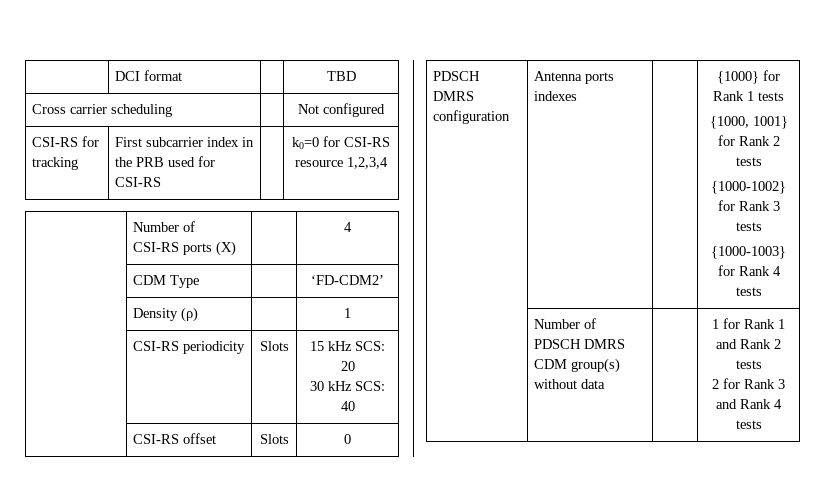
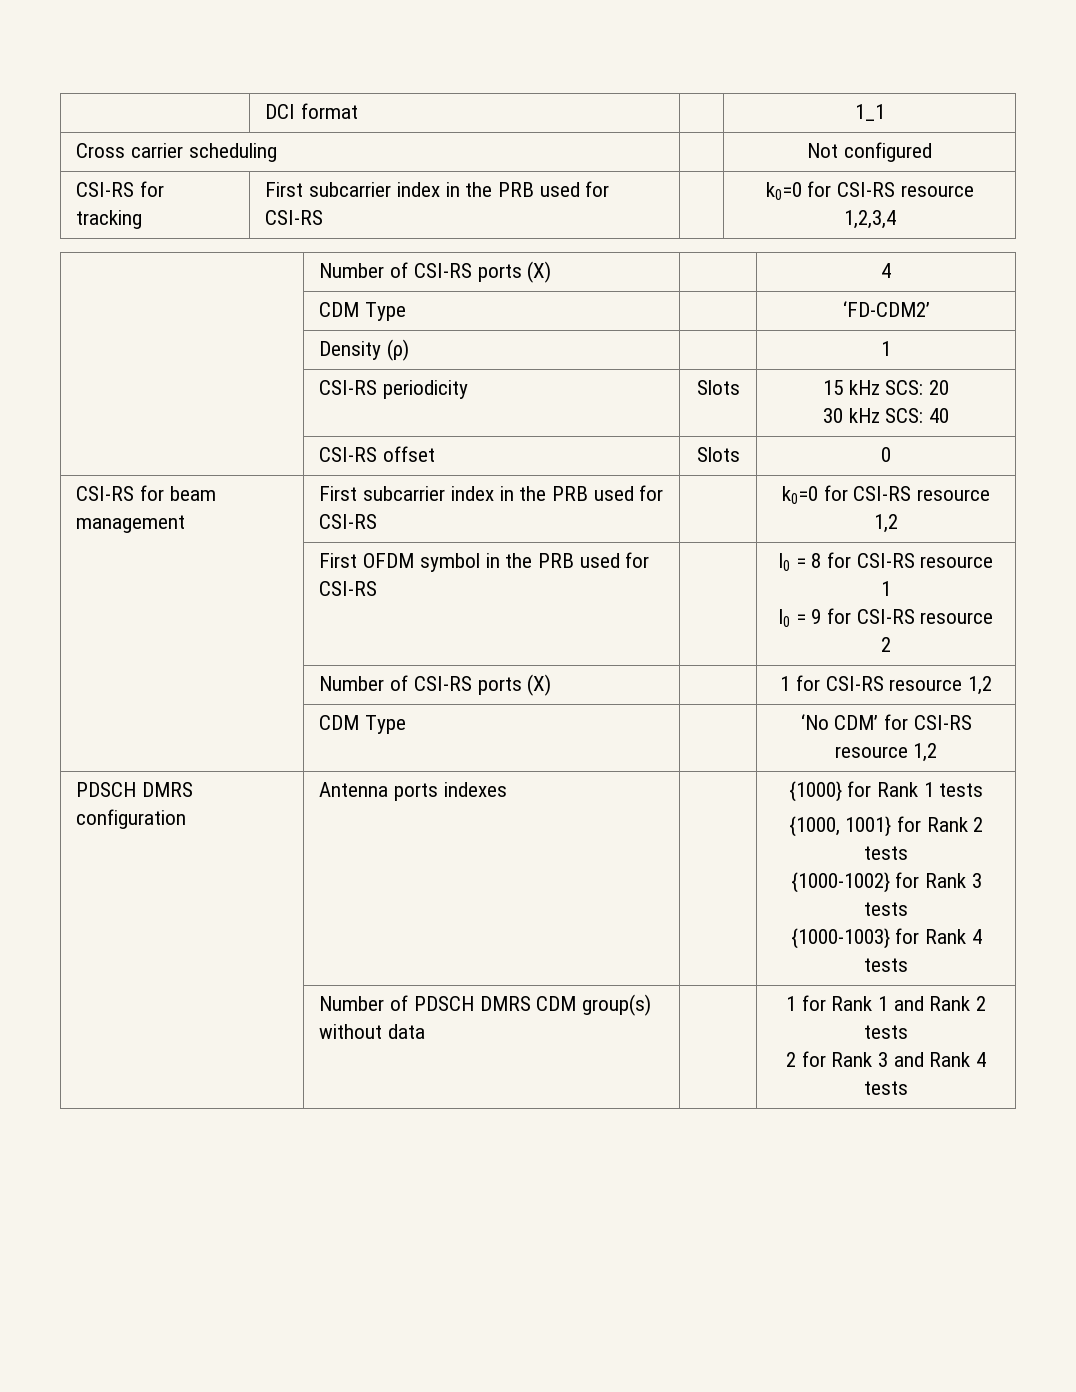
[326,71,356,81] TBD -> [854,104,885,121] 1_1
(351, 439) none -> [76,485,216,501] [76,515,186,533] [319,485,664,501] [319,514,378,529] [781,485,991,504] [874,514,898,533] [319,552,650,572] [319,581,378,596] [778,552,994,571] [881,581,891,596] [778,608,994,627] [881,637,891,652] [319,674,552,696] [780,675,992,695] [319,715,407,734] [800,714,972,730] [834,743,938,762] // CSI-RS for beam management | First subcarrier index in the PRB used for CSI-RS | | k0=0 for CSI-RS resource 1,2 // | First OFDM symbol in the PRB used for CSI-RS | | l0 = 8 for CSI-RS resource 1 // l0 = 9 for CSI-RS resource 2 // | Number of CSI-RS ports (X) | | 1 for CSI-RS resource 1,2 // | CDM Type | | ‘No CDM’ for CSI-RS resource 1,2

